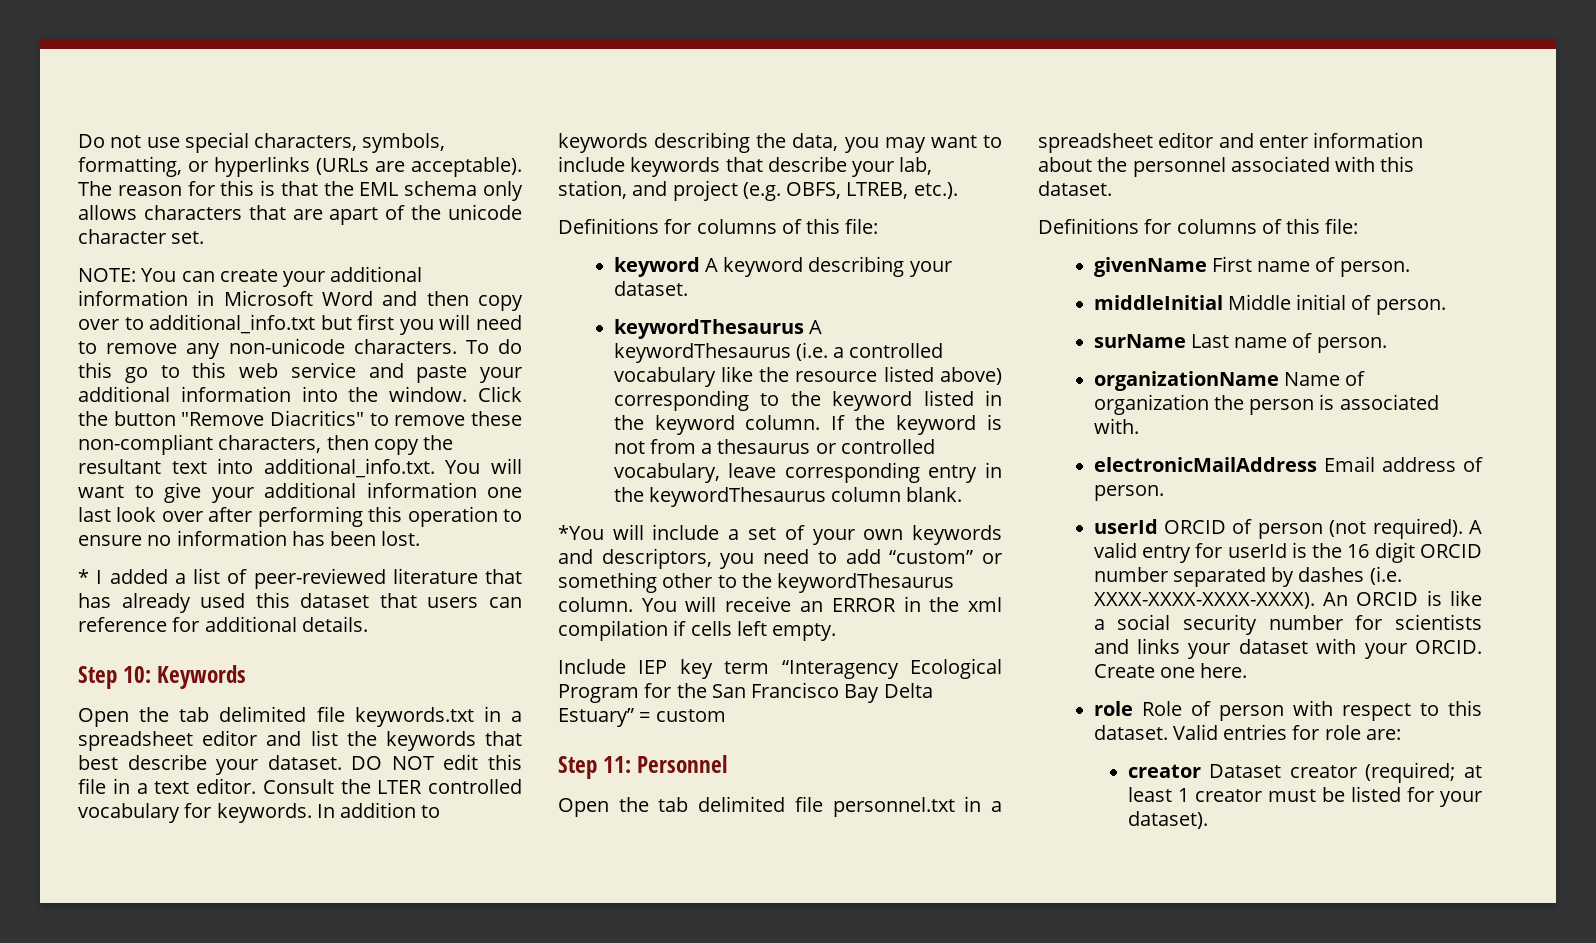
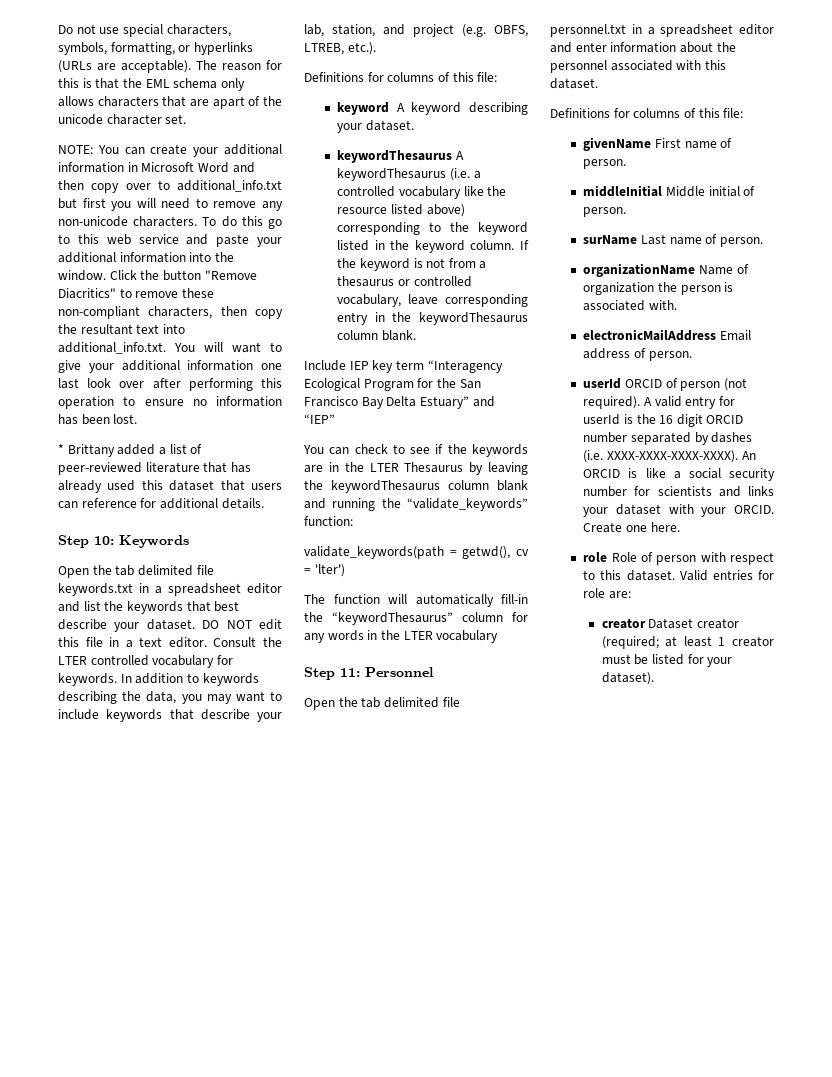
[96,570,103,584] I -> [67,444,115,457] Brittany
[558,524,1002,545] [558,548,1002,569] [558,572,955,593] [558,596,1002,612] [558,620,837,641] // *You will include a set of your own keywords and descriptors, you need to add “custom” or something other to the keywordThesaurus column. You will receive an ERROR in the xml compilation if cells left empty. -> (416, 335) none
[639,709,726,722] = custom -> [472,396,495,407] [304,414,335,424] [303,444,528,457] [304,462,528,475] [304,480,528,493] [304,498,528,511] [304,516,353,526] [304,546,529,559] [304,564,345,577] [304,594,528,607] [304,612,528,625] [304,630,499,643] and “IEP” // You can check to see if the keywords are in the LTER Thesaurus by leaving the keywordThesaurus column blank and running the “validate_keywords” function: // validate_keywords(path = getwd(), cv = 'lter') // The function will automatically fill-in the “keywordThesaurus” column for any words in the LTER vocabulary

